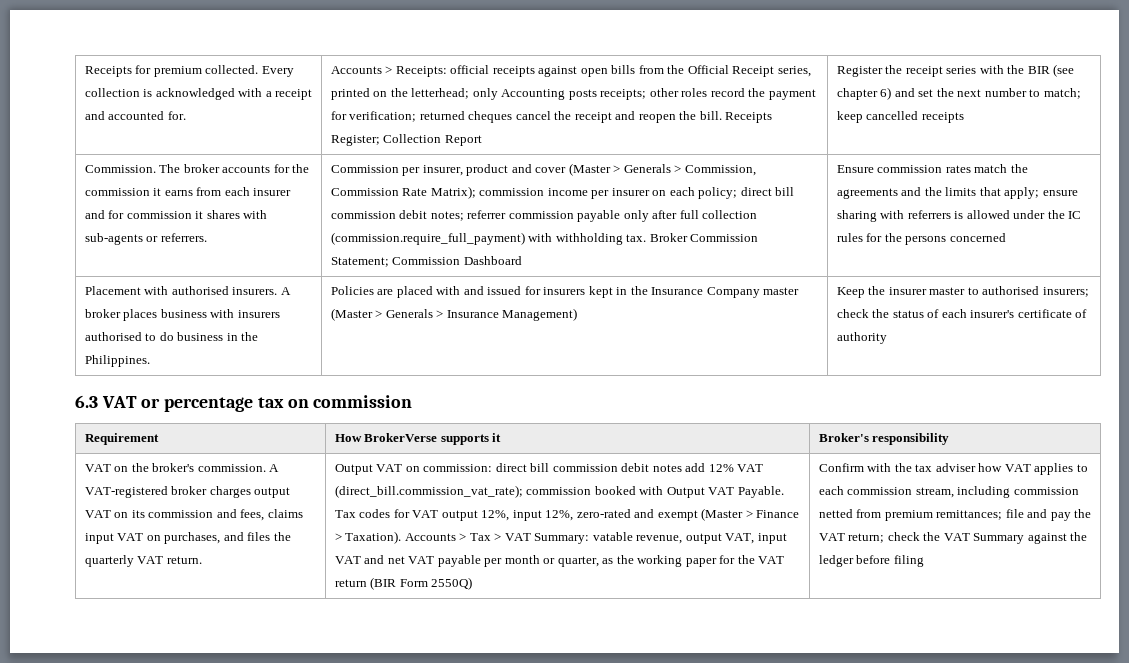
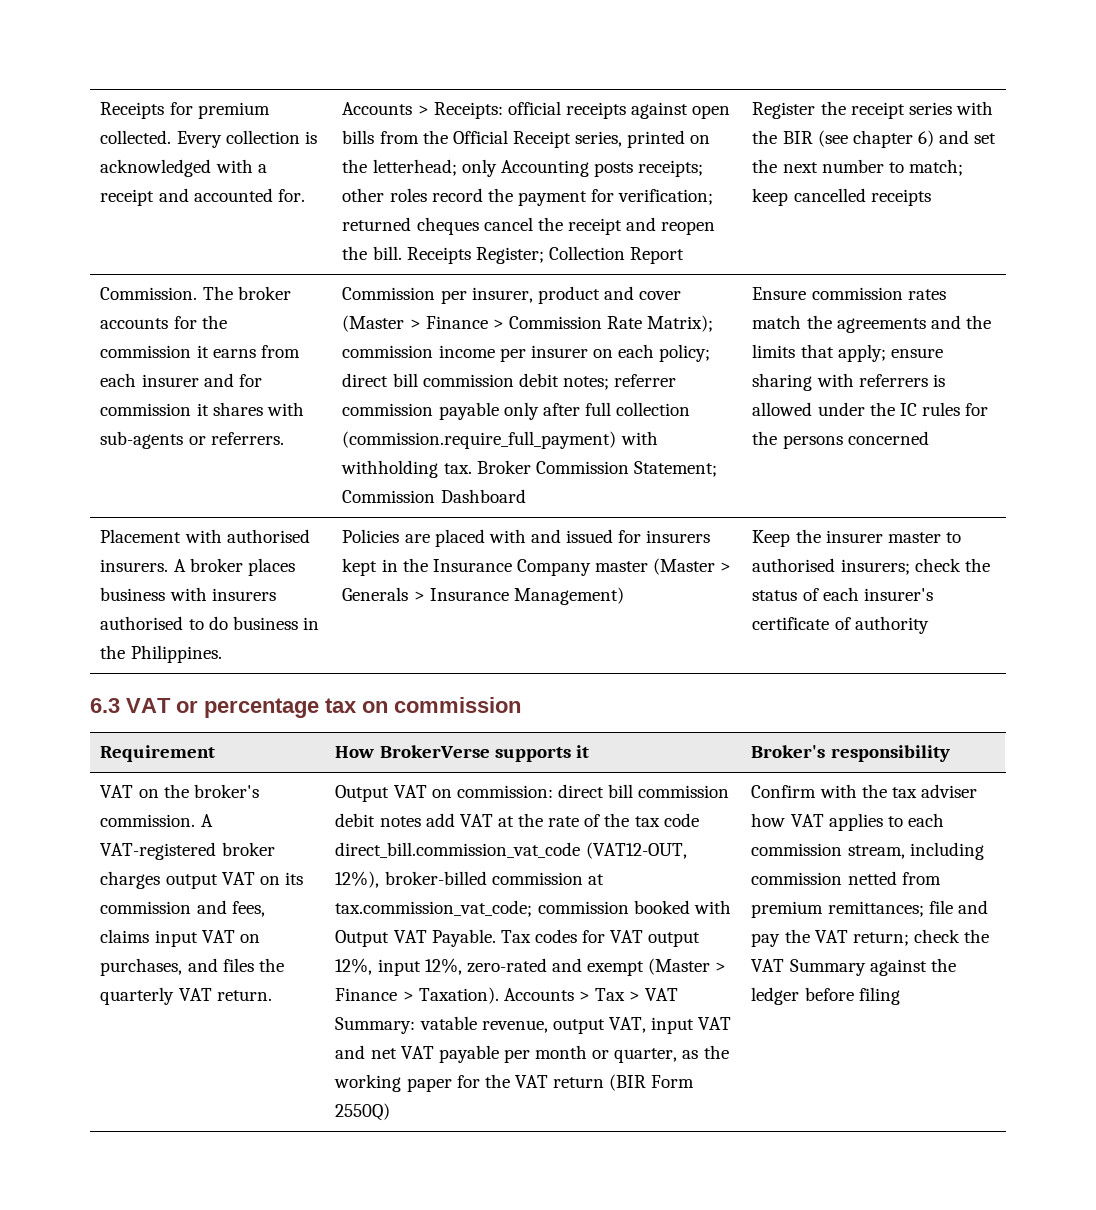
[623,164,756,176] Generals > Commission, -> [425,316,504,329] Finance >
[708,464,764,472] [334,485,523,498] 12% VAT (direct_bill.commission_vat_rate); -> [459,813,699,827] [335,842,687,859] [335,871,604,888] [335,900,533,917] VAT at the rate of the tax code direct_bill.commission_vat_code (VAT12-OUT, 12%), broker-billed commission at tax.commission_vat_code;

